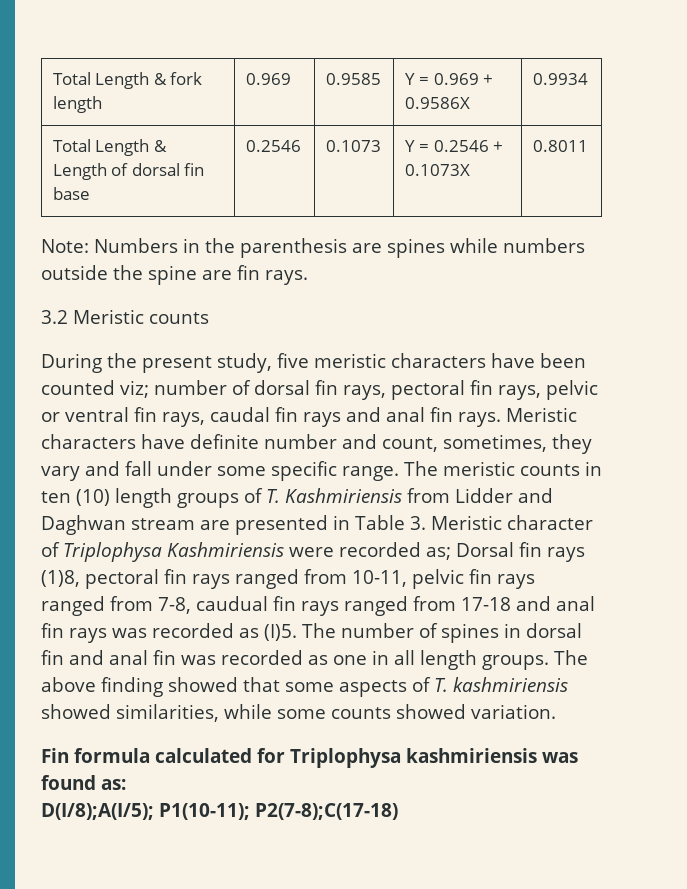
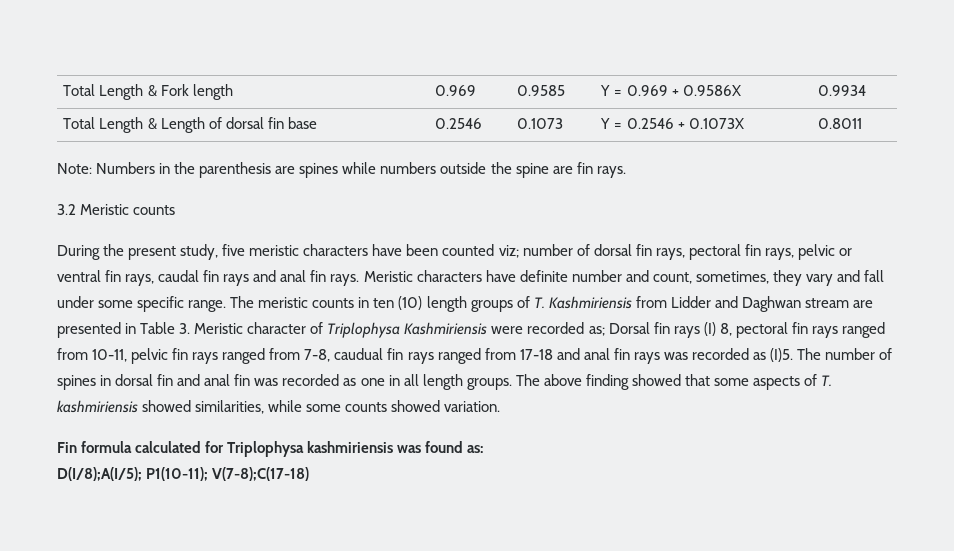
[52,72,203,89] Total Length & fork -> [63,84,189,100] Total Length & Fork
[41,570,80,587] (1)8, -> [703,322,732,336] (I) 8,
[255,803,398,820] P2(7-8);C(17-18) -> [212,467,310,481] V(7-8);C(17-18)

